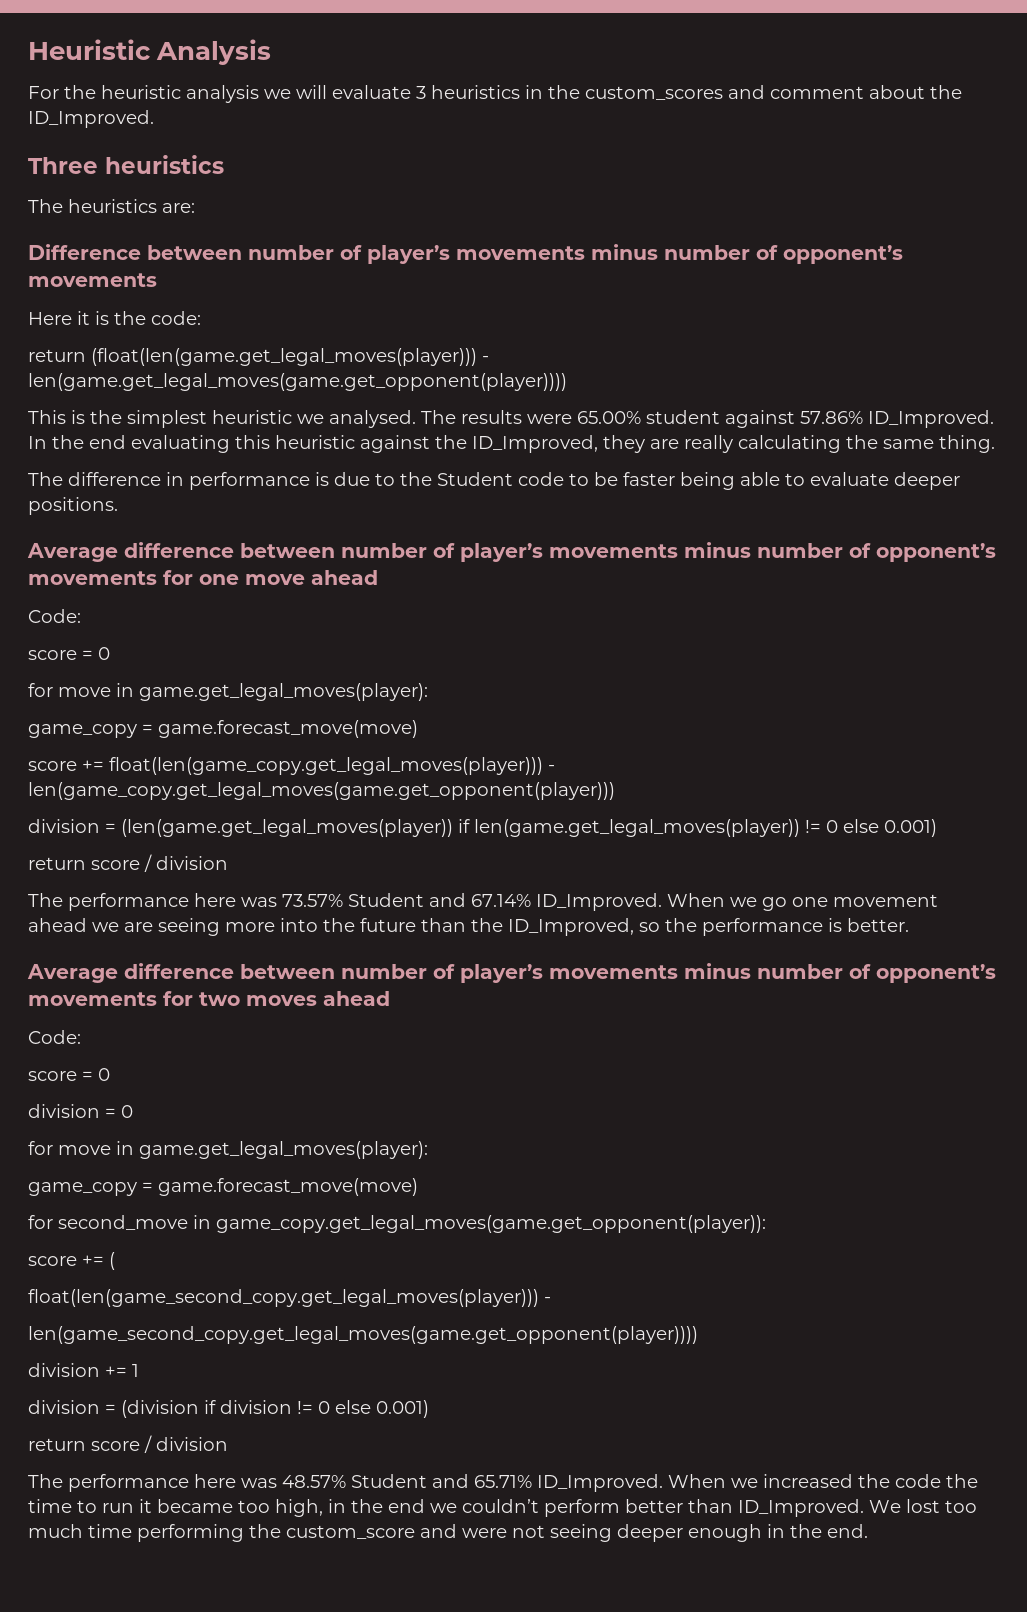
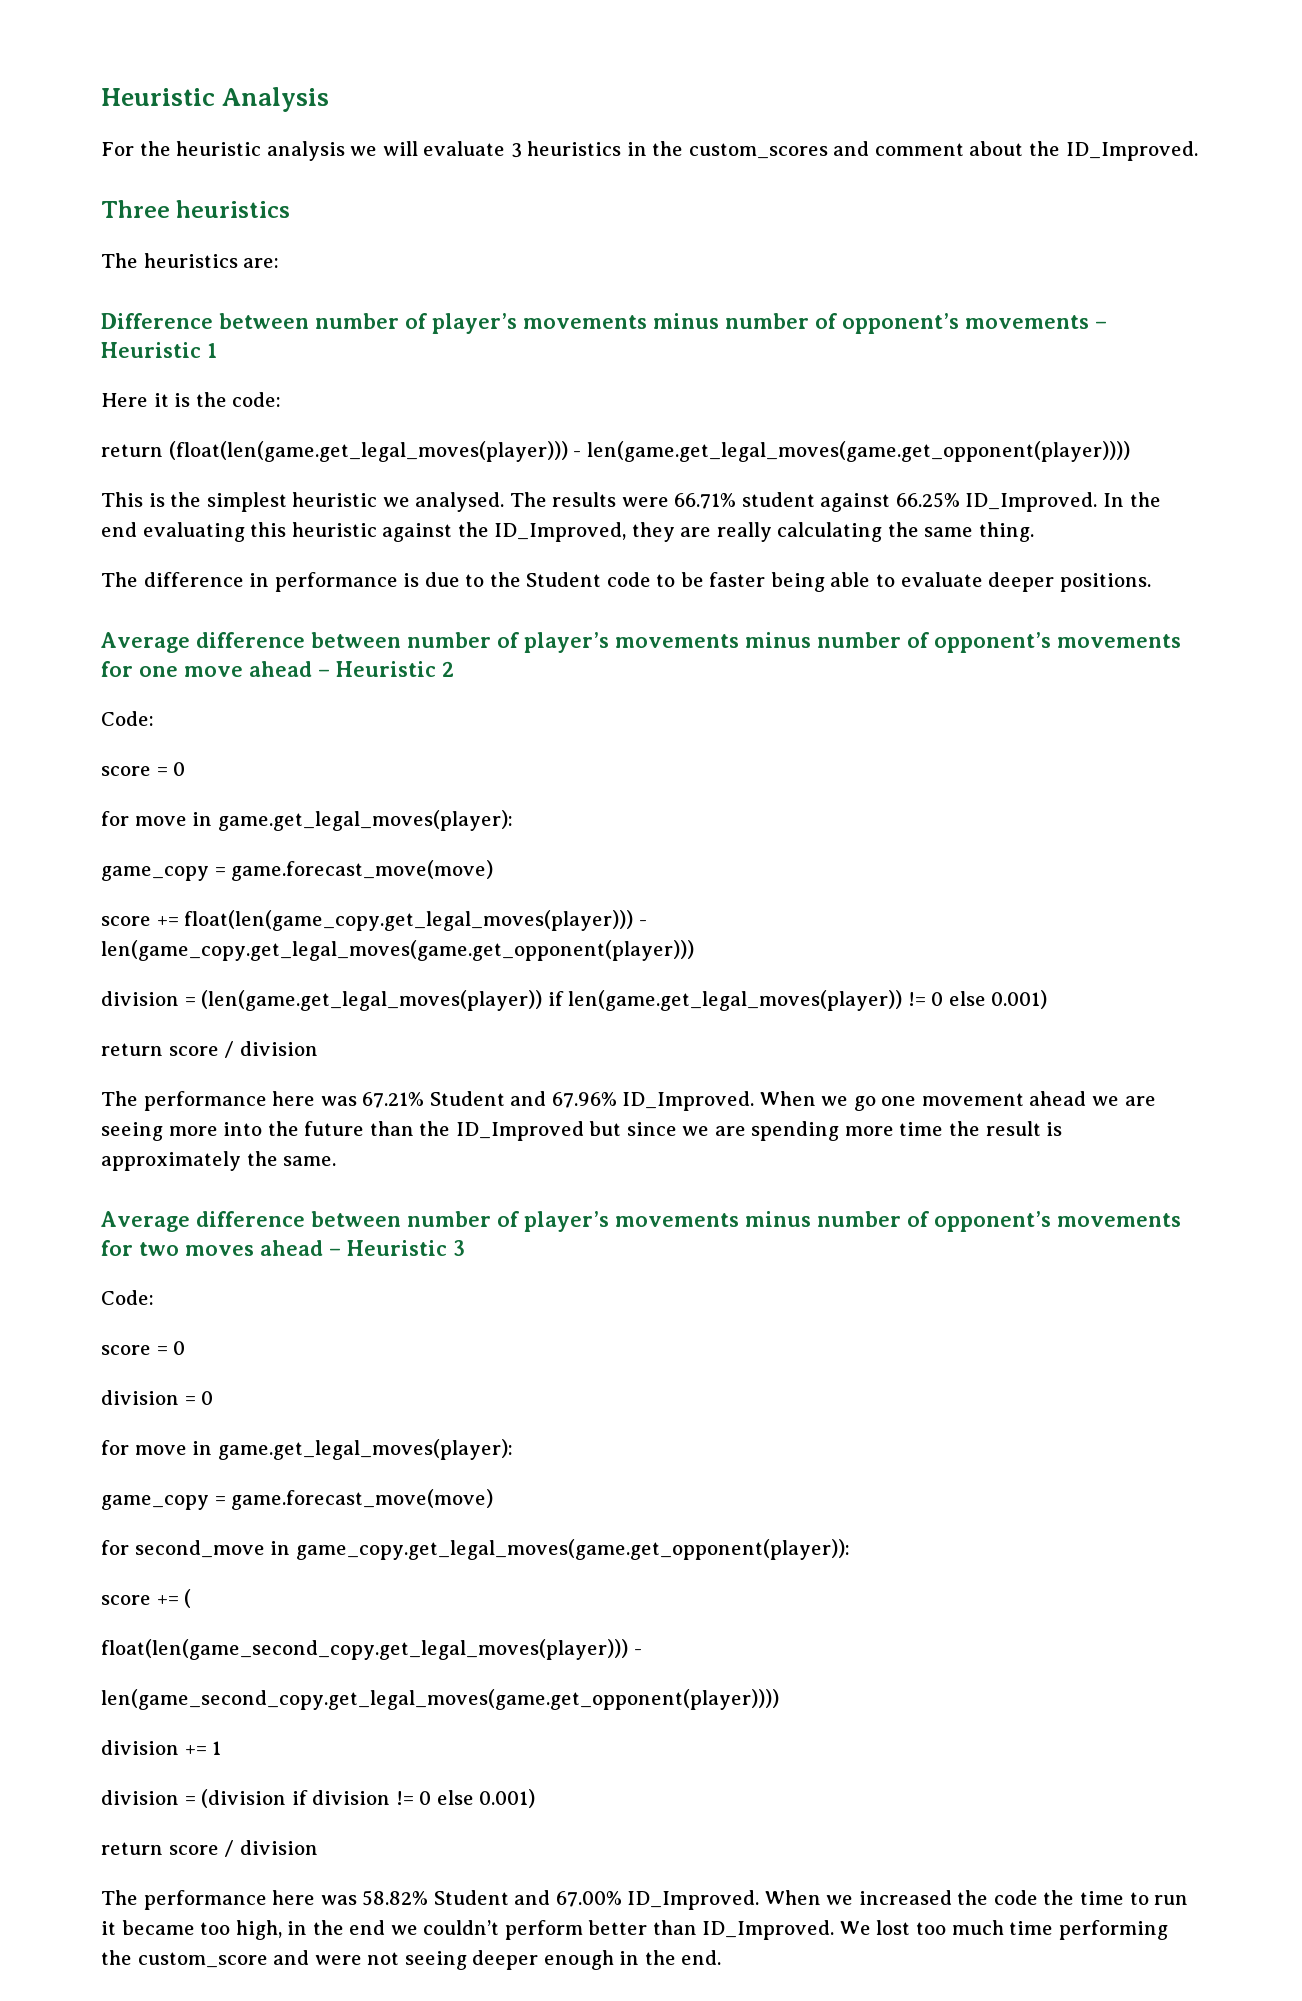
(157, 280) none -> [1095,321,1107,329] [101,342,217,358] – Heuristic 1
[577,411,641,424] 65.00% -> [674,493,737,509] 66.71%
[800,411,863,424] 57.86% -> [895,492,960,508] 66.25%
(378, 577) none -> [318,661,454,677] – Heuristic 2
[282,893,531,907] 73.57% Student and 67.14% -> [362,1091,617,1108] 67.21% Student and 67.96%
[508,918,909,936] ID_Improved, so the performance is better. -> [455,1121,1063,1141] [101,1151,337,1171] ID_Improved but since we are spending more time the result is approximately the same.
(390, 998) none -> [329,1240,465,1256] – Heuristic 3
[282,1474,532,1488] 48.57% Student and 65.71% -> [362,1890,622,1907] 58.82% Student and 67.00%

